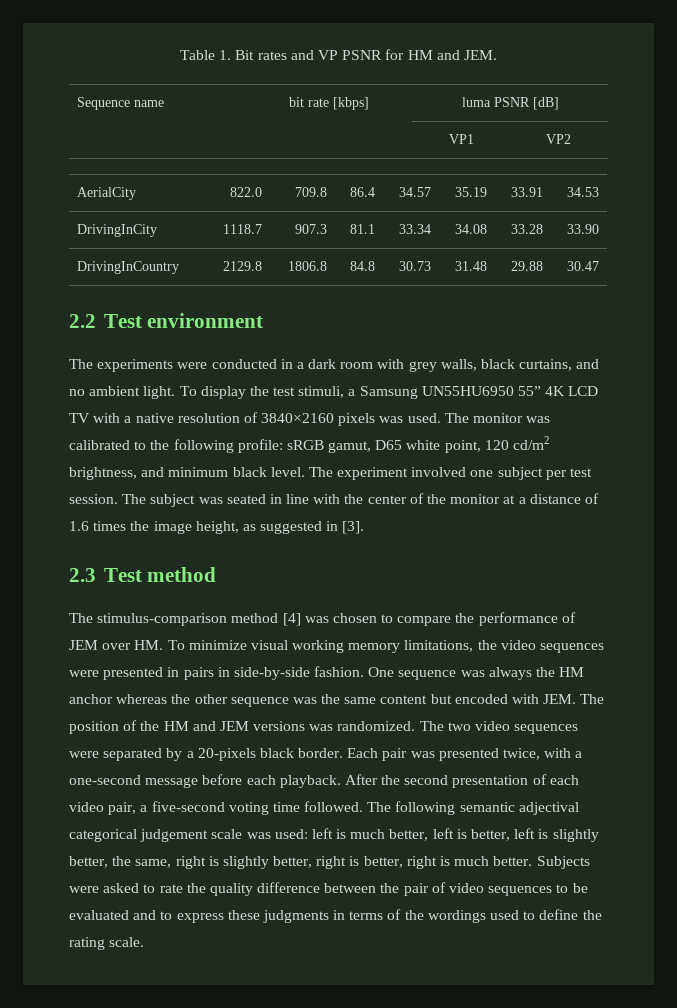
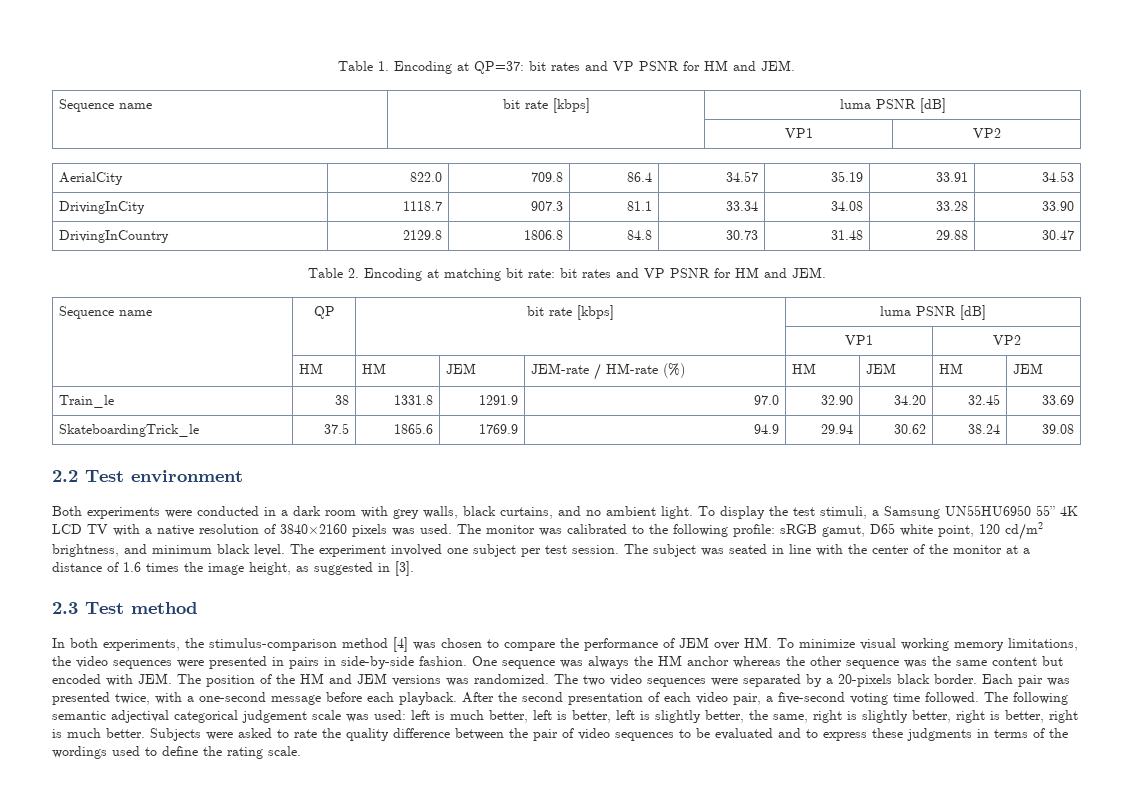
[235,50,255,60] Bit -> [394,61,546,74] Encoding at QP=37: bit
(600, 266) none -> [307,267,826,281] [59,306,153,319] [313,306,335,319] [527,305,614,320] [880,305,986,320] [845,335,873,345] [992,335,1021,345] [299,363,324,374] [362,363,387,374] [446,363,477,374] [531,363,686,380] [792,363,817,374] [866,363,897,374] [939,363,964,374] [1013,363,1044,374] [59,395,115,408] [334,395,349,405] [393,395,433,405] [478,395,518,405] [753,395,779,405] [820,395,853,405] [893,395,926,405] [967,394,1000,405] [1041,395,1074,405] [59,424,200,437] [323,423,349,434] [393,423,433,434] [478,424,518,434] [753,424,779,434] [820,424,853,434] [893,424,926,434] [967,424,1000,434] [1041,424,1074,434] // Table 2. Encoding at matching bit rate: bit rates and VP PSNR for HM and JEM. // Sequence name | QP | bit rate [kbps] | luma PSNR [dB] // | | | VP1 | VP2 // | HM | HM | JEM | JEM-rate / HM-rate (%) | HM | JEM | HM | JEM // Train_le | 38 | 1331.8 | 1291.9 | 97.0 | 32.90 | 34.20 | 32.45 | 33.69 // SkateboardingTrick_le | 37.5 | 1865.6 | 1769.9 | 94.9 | 29.94 | 30.62 | 38.24 | 39.08
[69,359,93,369] The -> [52,506,82,516] Both
[69,613,93,623] The -> [52,638,204,651] In both experiments, the

